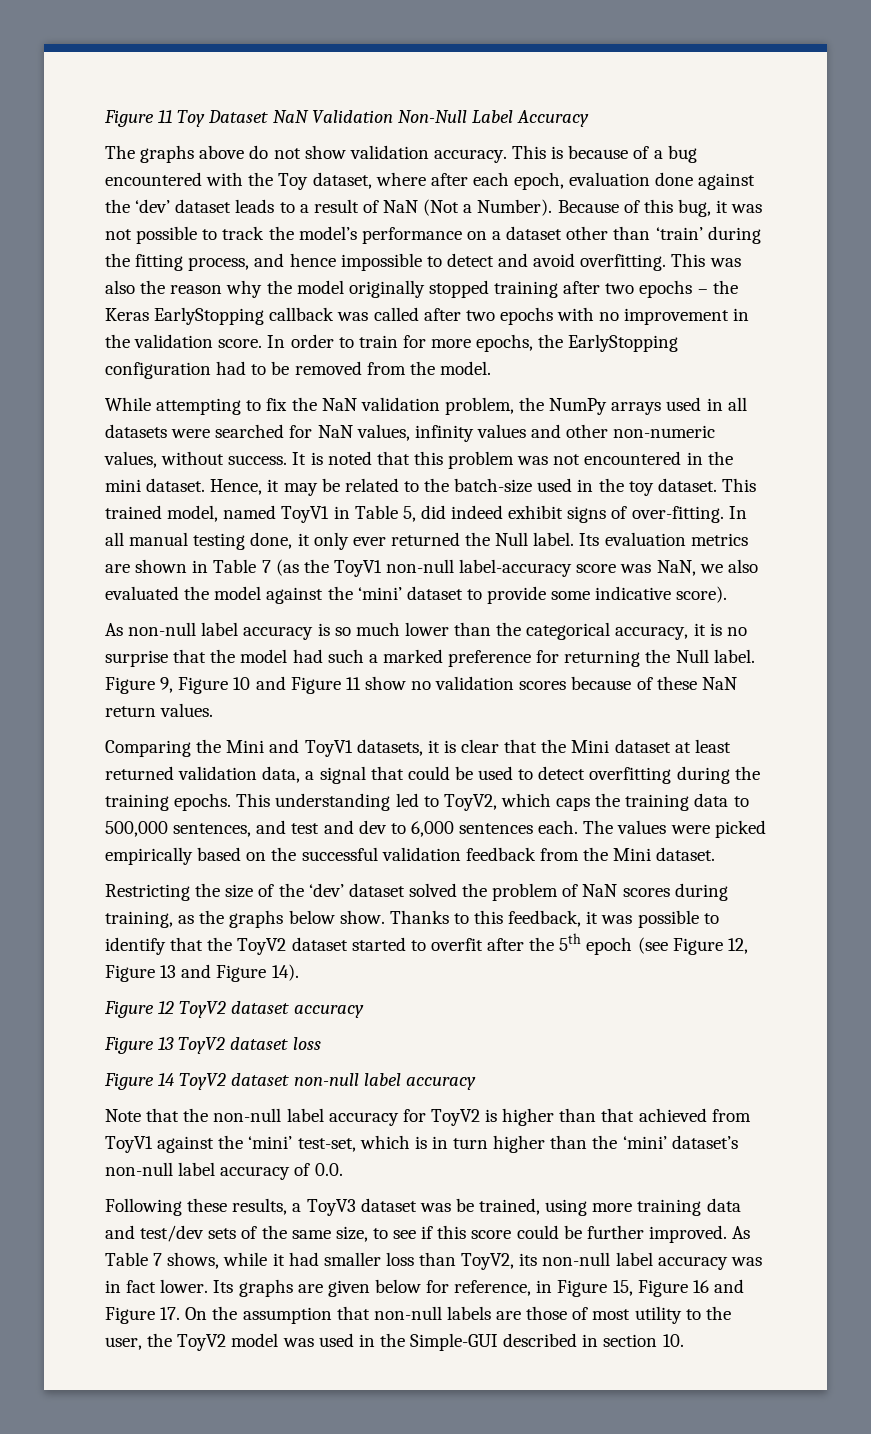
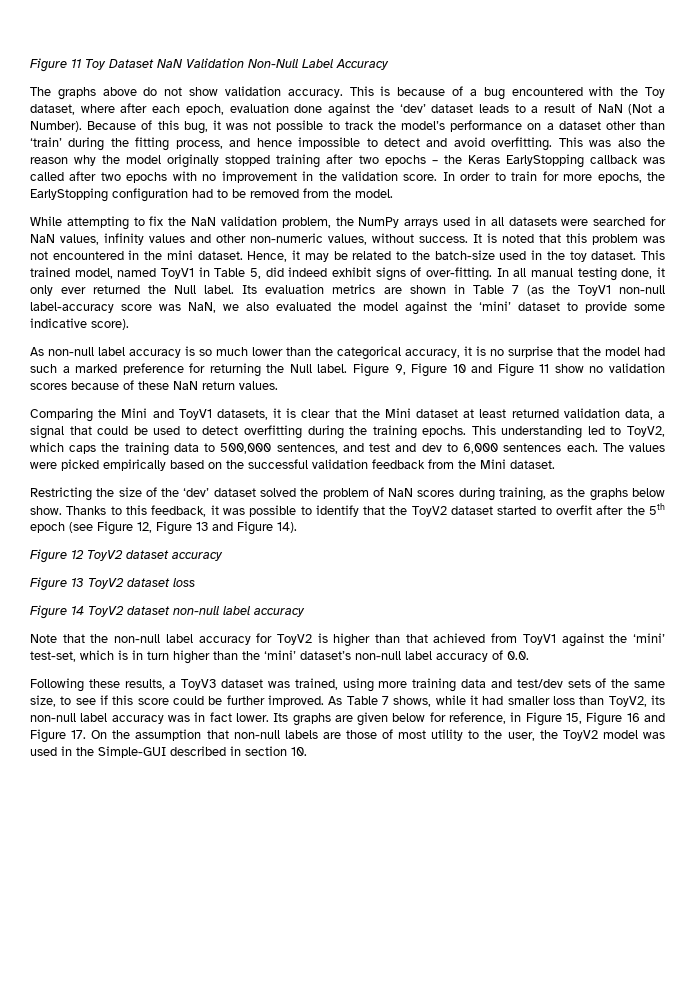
[455,1198,474,1212] be -> (290, 684) none

